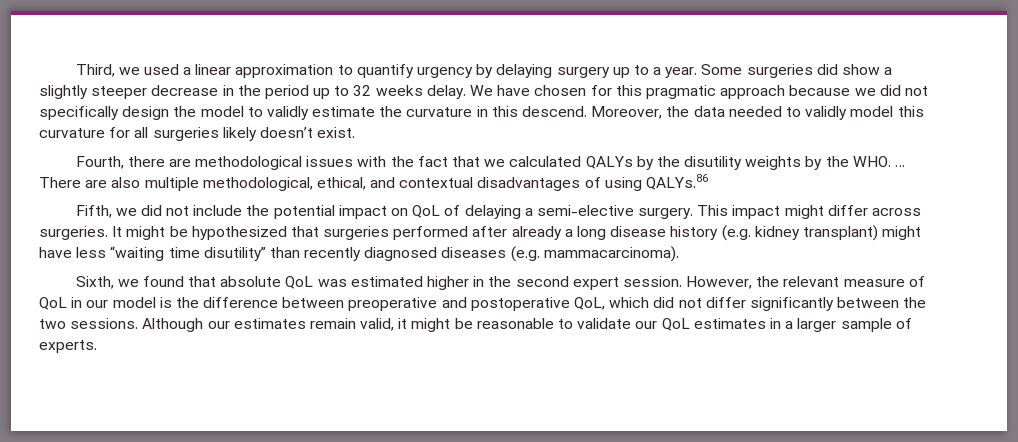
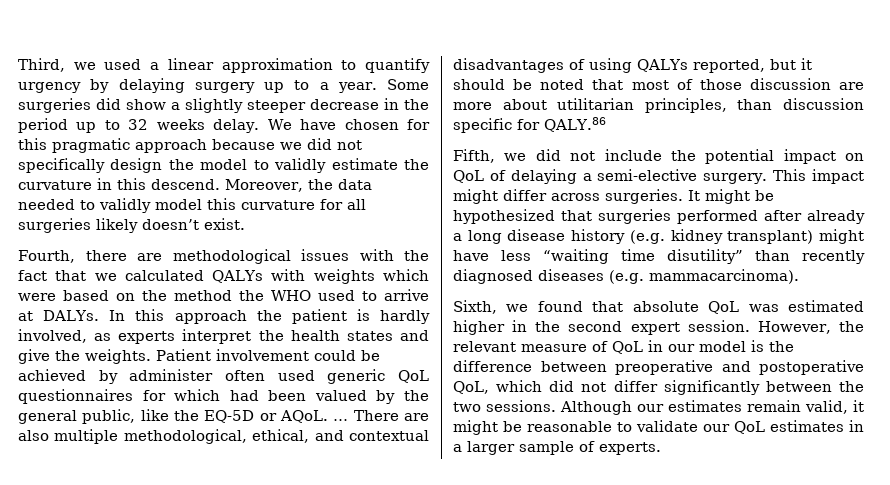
[636,156,891,170] by the disutility weights by the WHO. -> [271,269,429,284] [18,289,429,301] [18,309,430,324] [18,329,430,344] [18,349,380,364] [18,369,430,384] [18,389,429,404] [18,409,328,424] with weights which were based on the method the WHO used to arrive at DALYs. In this approach the patient is hardly involved, as experts interpret the health states and give the weights. Patient involvement could be achieved by administer often used generic QoL questionnaires for which had been valued by the general public, like the EQ-5D or AQoL.
[646,174,709,190] QALYs.86 -> [637,58,812,73] [453,78,864,90] [453,98,864,113] [453,117,606,133] QALYs reported, but it should be noted that most of those discussion are more about utilitarian principles, than discussion specific for QALY.86

